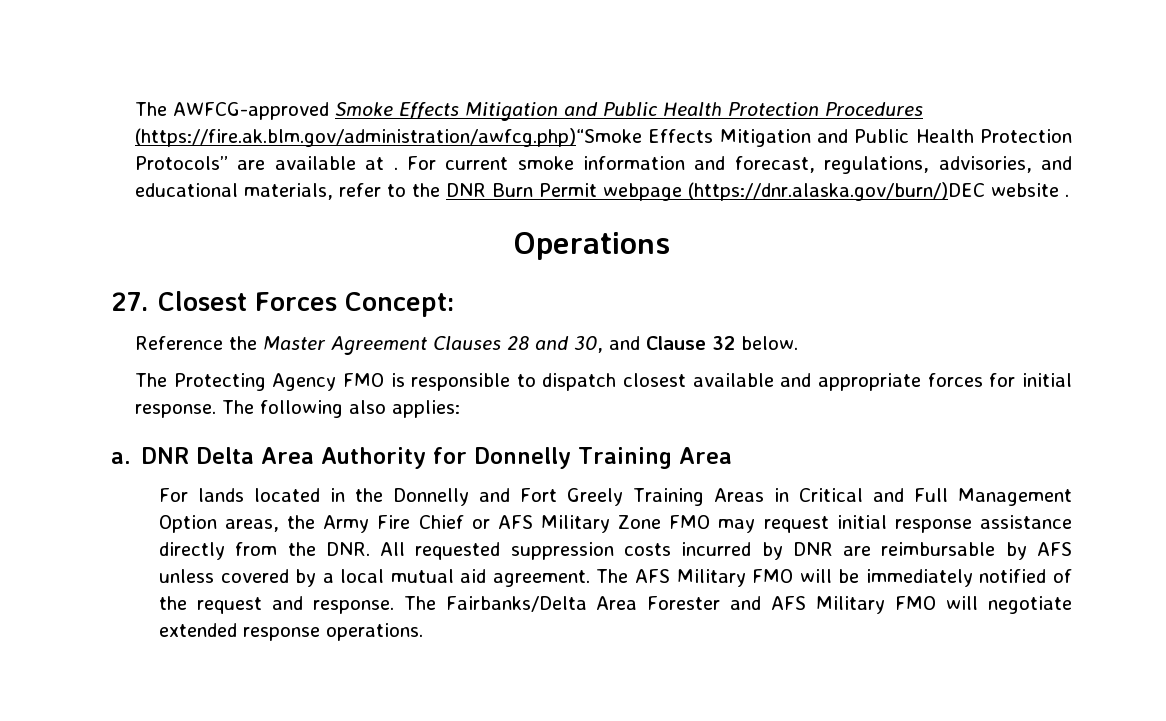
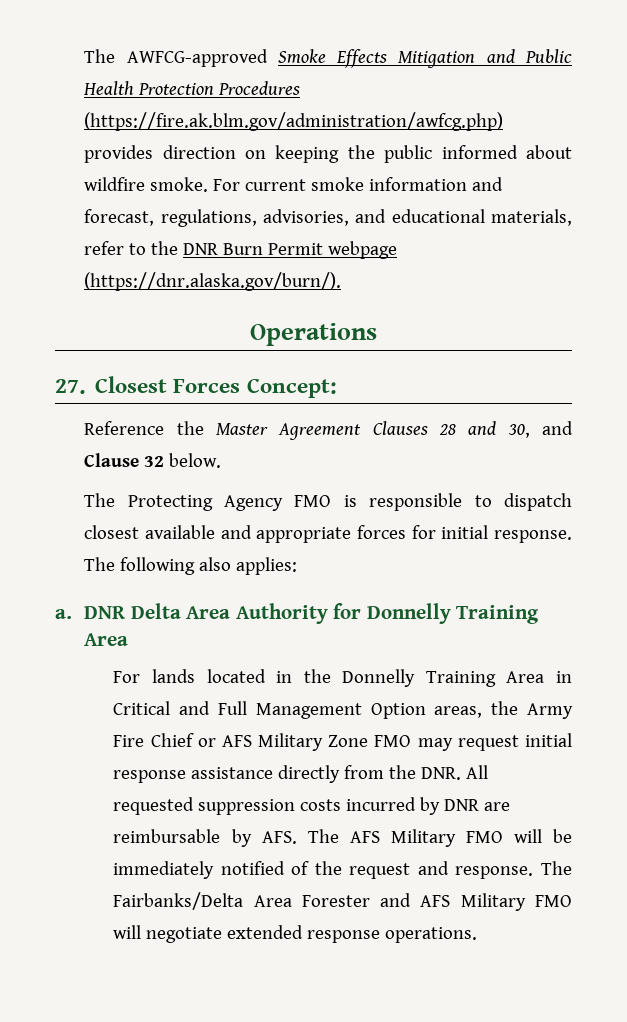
[134,128,1073,147] [134,156,398,170] (https://fire.ak.blm.gov/administration/awfcg.php)“Smoke Effects Mitigation and Public Health Protection Protocols” are available at . -> [84,112,504,131] [84,145,572,163] [84,177,209,192] (https://fire.ak.blm.gov/administration/awfcg.php) provides direction on keeping the public informed about wildfire smoke.
[687,182,1069,201] (https://dnr.alaska.gov/burn/)DEC website . -> [84,272,342,291] (https://dnr.alaska.gov/burn/).
[478,488,764,506] and Fort Greely Training Areas -> [425,671,545,687] Training Area
[1036,542,1072,556] [158,569,590,587] AFS unless covered by a local mutual aid agreement. -> [261,831,297,844] AFS.

